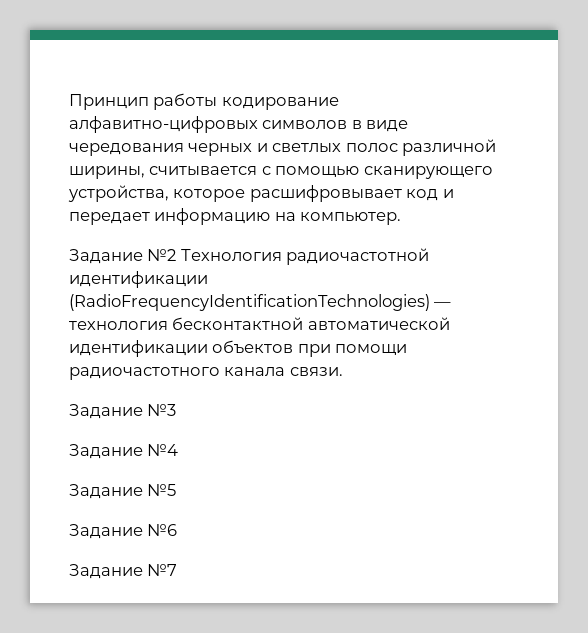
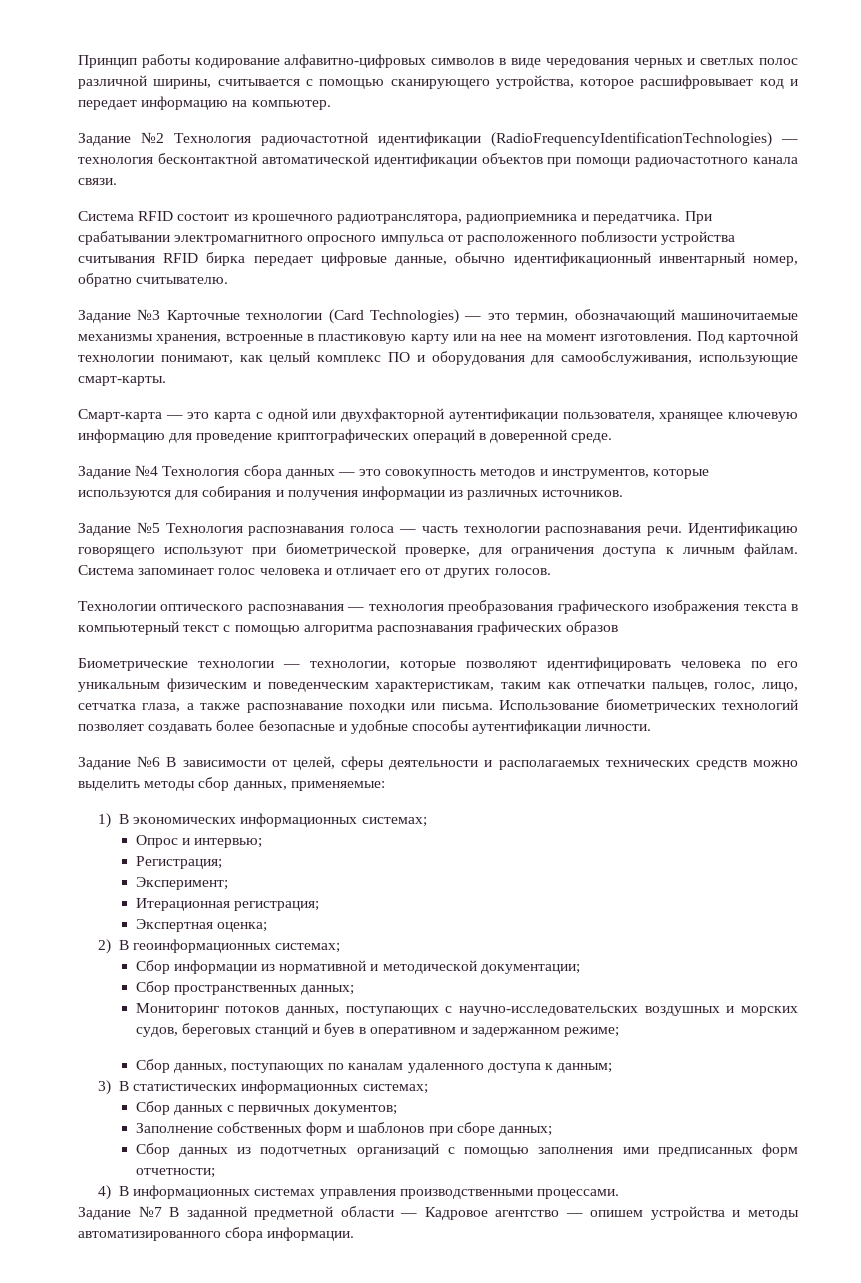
[69,404,177,419] [69,444,179,459] [69,484,177,499] [69,524,178,539] [69,564,178,579] Задание №3 // Задание №4 // Задание №5 // Задание №6 // Задание №7 -> [78,211,712,224] [78,231,736,245] [78,252,798,266] [78,273,229,287] [78,309,798,324] [78,330,798,344] [78,351,798,365] [78,376,166,386] [78,408,799,422] [78,429,613,443] [78,465,710,479] [78,486,624,500] [78,522,798,536] [78,543,799,557] [78,565,551,578] [78,600,799,614] [78,621,619,635] [78,657,798,671] [78,678,799,692] [78,699,798,713] [78,720,652,734] [78,756,798,770] [78,777,385,791] [98,813,427,828] [135,835,263,848] [135,856,222,869] [135,877,228,890] [135,898,319,911] [135,919,267,932] [98,939,341,954] [135,960,580,974] [135,981,355,995] [135,1003,798,1016] [135,1023,620,1037] [135,1059,613,1073] [98,1080,428,1095] [135,1101,398,1115] [135,1122,553,1136] [135,1143,798,1157] [135,1168,215,1178] [98,1185,620,1200] [78,1206,800,1220] [78,1227,355,1241] Система RFID состоит из крошечного радиотранслятора, радиоприемника и передатчика. При срабатывании электромагнитного опросного импульса от расположенного поблизости устройства считывания RFID бирка передает цифровые данные, обычно идентификационный инвентарный номер, обратно считывателю. // Задание №3 Карточные технологии (Card Technologies) — это термин, обозначающий машиночитаемые механизмы хранения, встроенные в пластиковую карту или на нее на момент изготовления. Под карточной технологии понимают, как целый комплекс ПО и оборудования для самообслуживания, использующие смарт-карты. // Смарт-карта — это карта c одной или двухфакторной аутентификации пользователя, хранящее ключевую информацию для проведение криптографических операций в доверенной среде. // Задание №4 Технология сбора данных — это совокупность методов и инструментов, которые используются для собирания и получения информации из различных источников. // Задание №5 Технология распознавания голоса — часть технологии распознавания речи. Идентификацию говорящего используют при биометрической проверке, для ограничения доступа к личным файлам. Система запоминает голос человека и отличает его от других голосов. // Технологии оптического распознавания — технология преобразования графического изображения текста в компьютерный текст с помощью алгоритма распознавания графических образов // Биометрические технологии — технологии, которые позволяют идентифицировать человека по его уникальным физическим и поведенческим характеристикам, таким как отпечатки пальцев, голос, лицо, сетчатка глаза, а также распознавание походки или письма. Использование биометрических технологий позволяет создавать более безопасные и удобные способы аутентификации личности. // Задание №6 В зависимости от целей, сферы деятельности и располагаемых технических средств можно выделить методы сбор данных, применяемые: // 1) В экономических информационных системах; // Опрос и интервью; // Регистрация; // Эксперимент; // Итерационная регистрация; // Экспертная оценка; // 2) В геоинформационных системах; // Сбор информации из нормативной и методической документации; // Сбор пространственных данных; // Мониторинг потоков данных, поступающих с научно-исследовательских воздушных и морских судов, береговых станций и буев в оперативном и задержанном режиме; // Сбор данных, поступающих по каналам удаленного доступа к данным; // 3) В статистических информационных системах; // Сбор данных с первичных документов; // Заполнение собственных форм и шаблонов при сборе данных; // Сбор данных из подотчетных организаций с помощью заполнения ими предписанных форм отчетности; // 4) В информационных системах управления производственными процессами. // Задание №7 В заданной предметной области — Кадровое агентство — опишем устройства и методы автоматизированного сбора информации.

